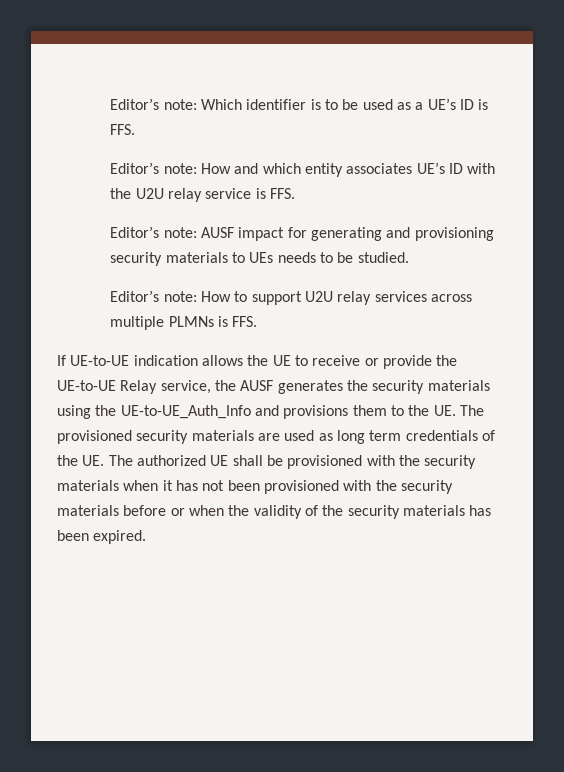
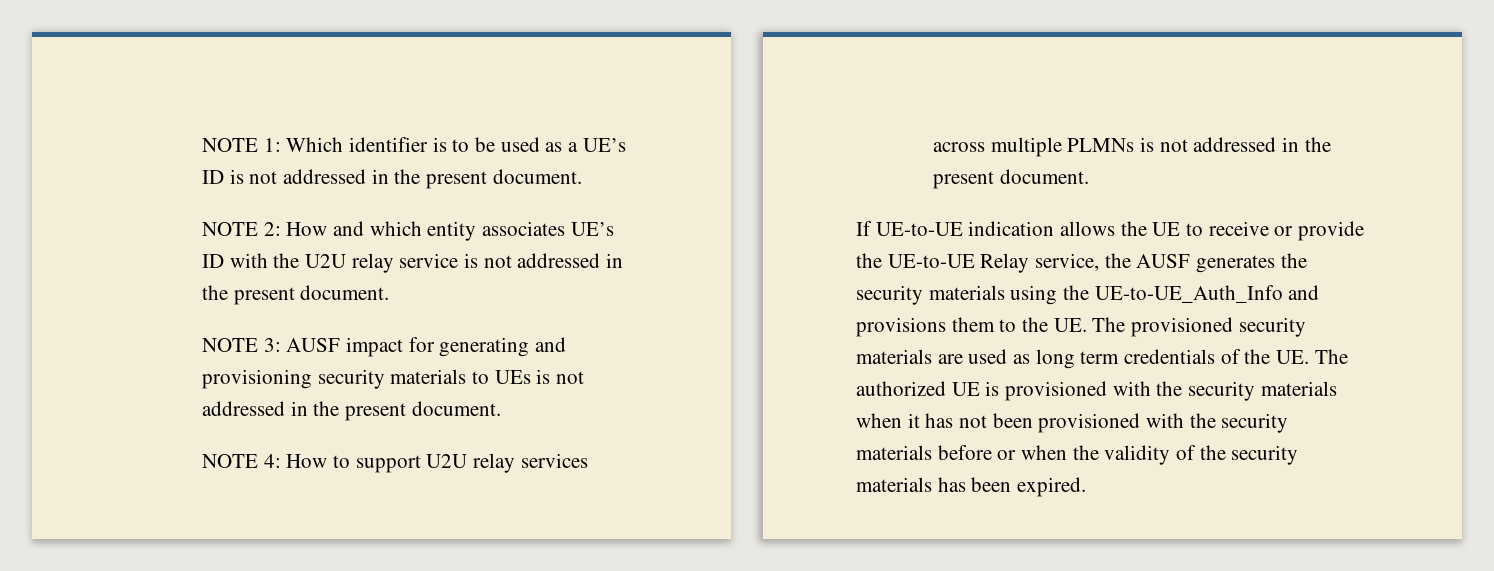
[110,98,197,110] Editor’s note: -> [202,138,281,152] NOTE 1:
[110,124,136,135] [110,162,197,174] FFS. // Editor’s note: -> [249,169,582,189] [202,222,281,236] not addressed in the present document. // NOTE 2:
[269,188,295,199] [110,226,197,238] FFS. // Editor’s note: -> [483,253,624,268] [202,285,390,305] [202,338,281,352] not addressed in the present document. // NOTE 3:
[277,252,409,263] [110,290,197,302] needs to be studied. // Editor’s note: -> [536,369,585,384] [202,401,501,421] [202,454,281,468] is not addressed in the present document. // NOTE 4:
[232,316,258,327] FFS. -> [1159,137,1331,152] [933,169,1089,189] not addressed in the present document.
[232,455,283,466] shall be -> [985,381,1000,396] is

